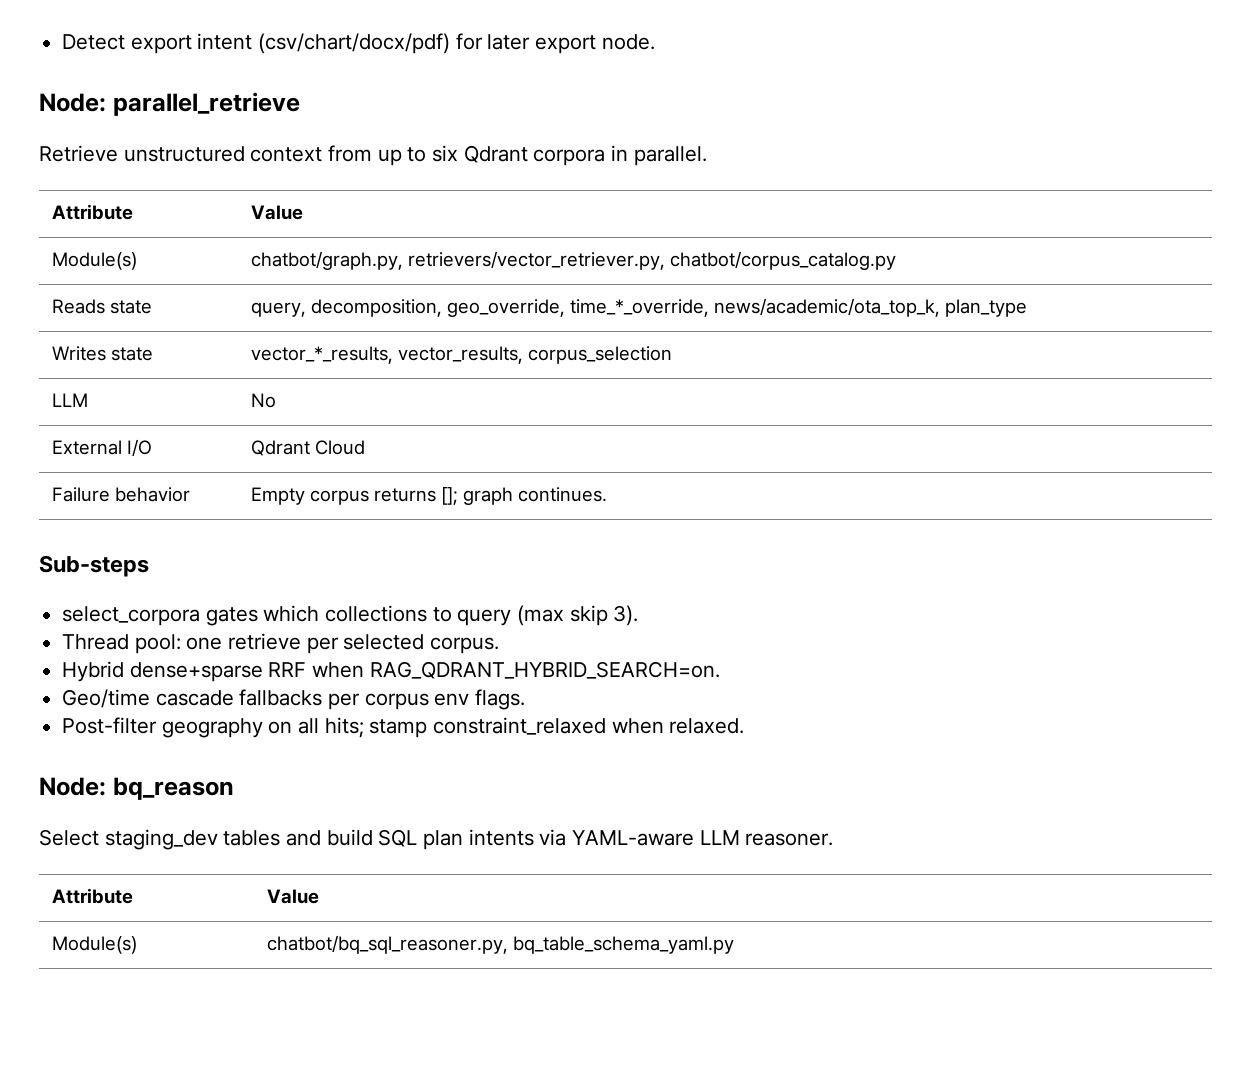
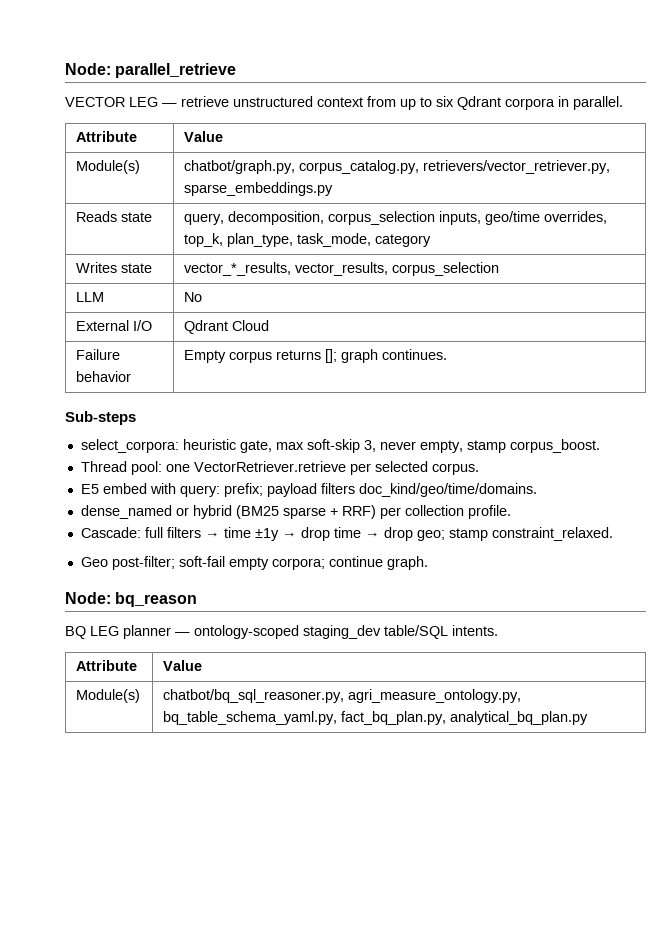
[62,33,655,54] [39,92,300,116] [39,145,118,162] Detect export intent (csv/chart/docx/pdf) for later export node. // Node: parallel_retrieve // Retrieve -> [65,63,237,78] [65,96,229,107] Node: parallel_retrieve // VECTOR LEG — retrieve
[407,251,897,270] retrievers/vector_retriever.py, chatbot/corpus_catalog.py -> [299,160,611,174] [184,182,334,196] corpus_catalog.py, retrievers/vector_retriever.py, sparse_embeddings.py
[447,298,1028,317] geo_override, time_*_override, news/academic/ota_top_k, plan_type -> [328,211,608,225] [184,233,432,247] corpus_selection inputs, geo/time overrides, top_k, plan_type, task_mode, category
[62,605,639,626] select_corpora gates which collections to query (max skip 3). -> [80,439,600,453] select_corpora: heuristic gate, max soft-skip 3, never empty, stamp corpus_boost.
[228,633,302,650] retrieve -> [193,461,346,472] VectorRetriever.retrieve
[62,661,720,682] [62,689,526,710] [62,717,745,738] [39,777,234,800] [39,829,834,850] Hybrid dense+sparse RRF when RAG_QDRANT_HYBRID_SEARCH=on. // Geo/time cascade fallbacks per corpus env flags. // Post-filter geography on all hits; stamp constraint_relaxed when relaxed. // Node: bq_reason // Select staging_dev tables and build SQL plan intents via YAML-aware LLM reasoner. -> [80,483,537,497] [80,505,511,519] [80,527,613,541] [80,556,428,570] [65,592,198,607] [65,625,498,639] E5 embed with query: prefix; payload filters doc_kind/geo/time/domains. // dense_named or hybrid (BM25 sparse + RRF) per collection profile. // Cascade: full filters → time ±1y → drop time → drop geo; stamp constraint_relaxed. // Geo post-filter; soft-fail empty corpora; continue graph. // Node: bq_reason // BQ LEG planner — ontology-scoped staging_dev table/SQL intents.
[512,936,734,954] bq_table_schema_yaml.py -> [348,689,522,703] [163,711,589,725] agri_measure_ontology.py, bq_table_schema_yaml.py, fact_bq_plan.py, analytical_bq_plan.py

